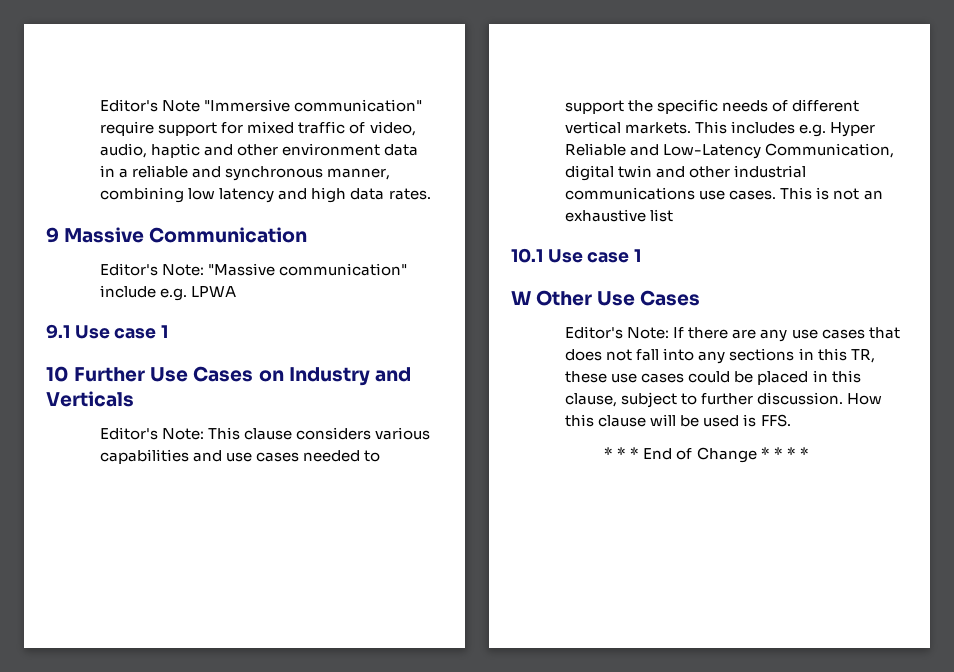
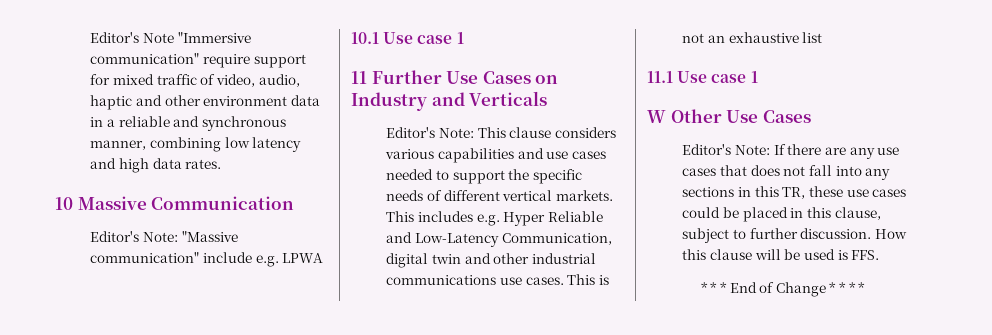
[46,227,59,243] 9 -> [55,197,73,210] 10
[46,324,169,339] [46,366,69,382] 9.1 Use case 1 // 10 -> [351,32,464,44] [351,71,367,84] 10.1 Use case 1 // 11
[511,248,543,263] 10.1 -> [647,71,673,83] 11.1

